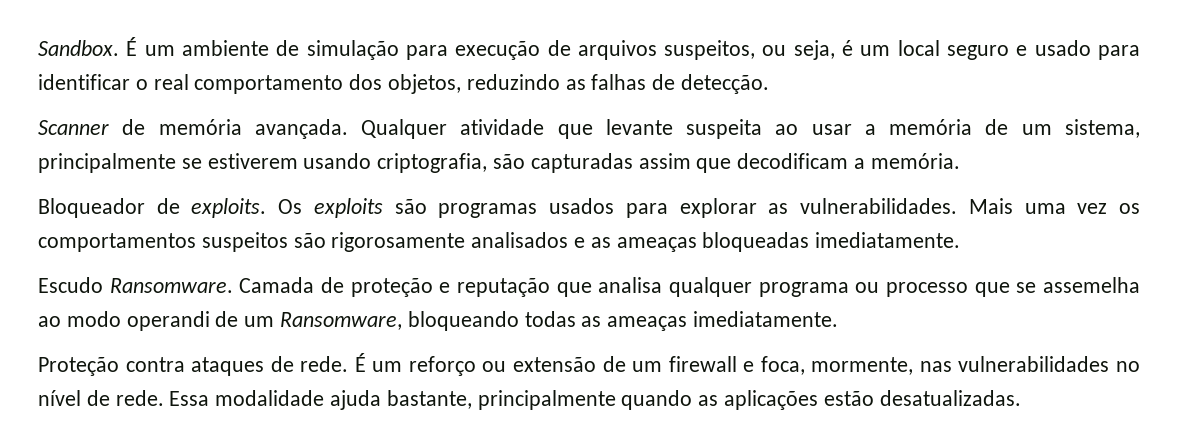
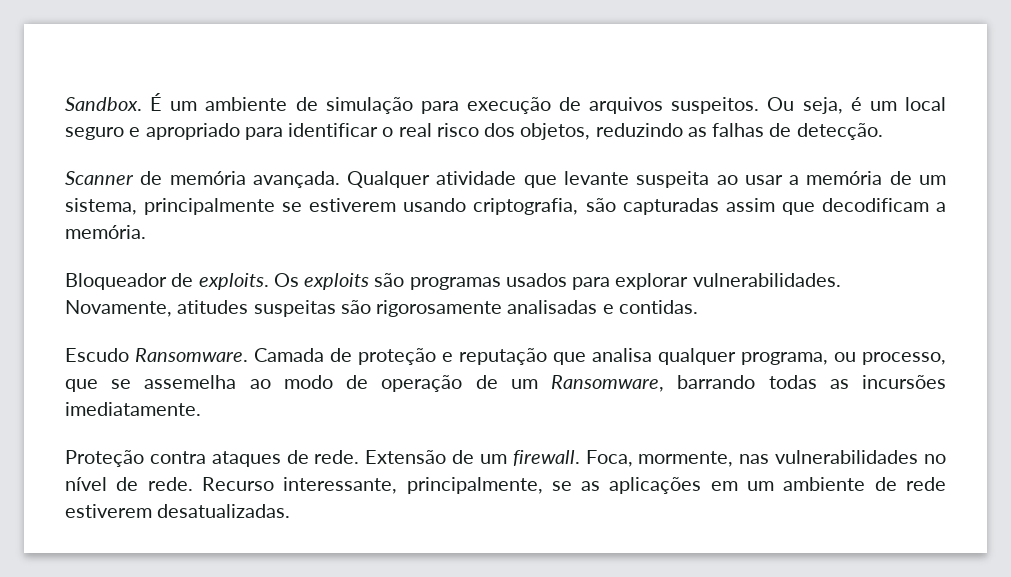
[664,40,787,60] suspeitos, ou -> [671,97,795,114] suspeitos. Ou
[1034,40,1091,56] usado -> [145,123,240,140] apropriado
[194,75,344,94] comportamento -> [436,123,479,137] risco
[768,198,1141,214] [38,232,961,252] as vulnerabilidades. Mais uma vez os comportamentos suspeitos são rigorosamente analisados e as ameaças bloqueadas imediatamente. -> [692,273,841,287] [65,300,698,317] vulnerabilidades. Novamente, atitudes suspeitas são rigorosamente analisadas e contidas.
[758,282,968,297] programa ou processo -> [741,352,946,365] programa, ou processo,
[126,311,210,331] operandi -> [346,375,463,392] de operação
[407,311,519,331] bloqueando -> [677,375,756,389] barrando
[607,316,688,331] ameaças -> [862,375,947,389] incursões
[354,353,805,376] É um reforço ou extensão de um firewall e foca, -> [365,450,633,467] Extensão de um firewall. Foca,
[169,390,874,410] Essa modalidade ajuda bastante, principalmente quando as aplicações estão -> [201,477,946,494] [65,504,152,518] Recurso interessante, principalmente, se as aplicações em um ambiente de rede estiverem

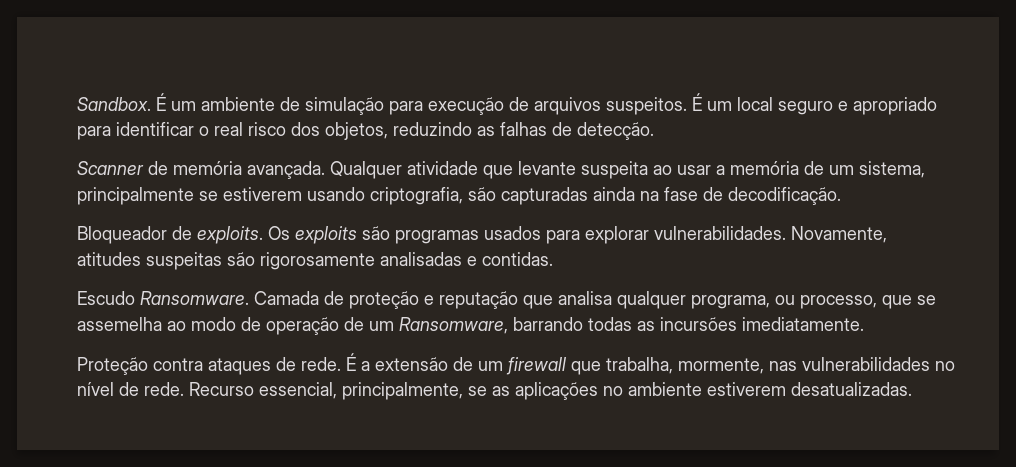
[767,97,862,114] Ou seja, é -> [692,93,702,111] É
[725,198,947,215] [65,225,146,239] assim que decodificam a memória. -> [593,187,841,205] ainda na fase de decodificação.
[365,450,633,467] Extensão de um firewall. Foca, -> [346,353,673,375] É a extensão de um firewall que trabalha,
[283,477,398,494] interessante, -> [259,382,337,399] essencial,
[710,477,946,491] em um ambiente de rede -> [603,382,702,396] no ambiente

